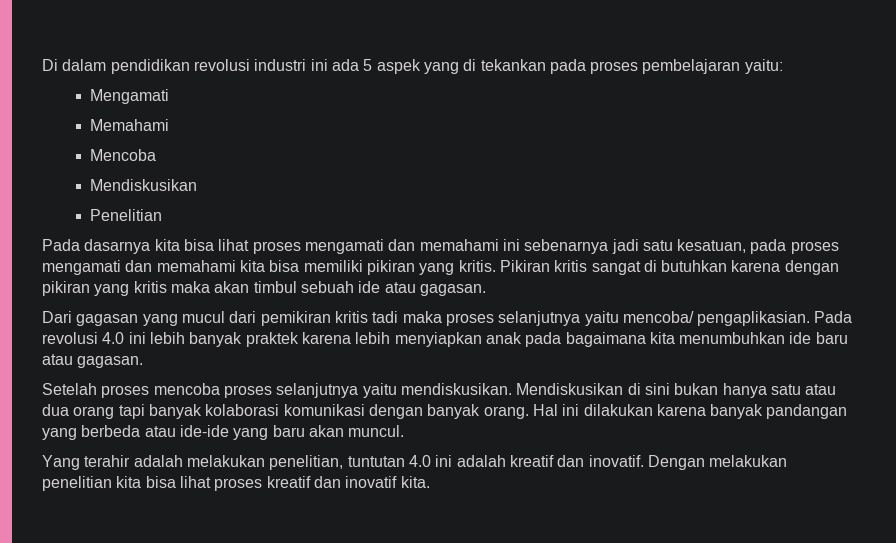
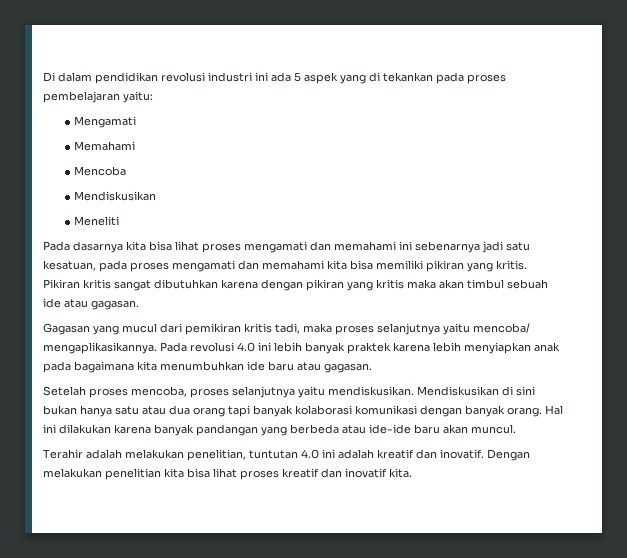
[90,209,163,221] Penelitian -> [74,216,120,226] Meneliti
[643,260,728,272] di butuhkan -> [154,279,218,289] dibutuhkan
[42,311,139,326] Dari gagasan -> [43,323,90,335] Gagasan
[372,311,399,323] tadi -> [275,323,300,334] tadi,
[697,311,811,326] pengaplikasian. -> [43,342,157,354] mengaplikasikannya.
[153,383,220,395] mencoba -> [131,386,187,397] mencoba,
[233,428,269,440] yang -> (411, 429) none
[42,455,131,470] Yang terahir -> [43,449,83,459] Terahir

